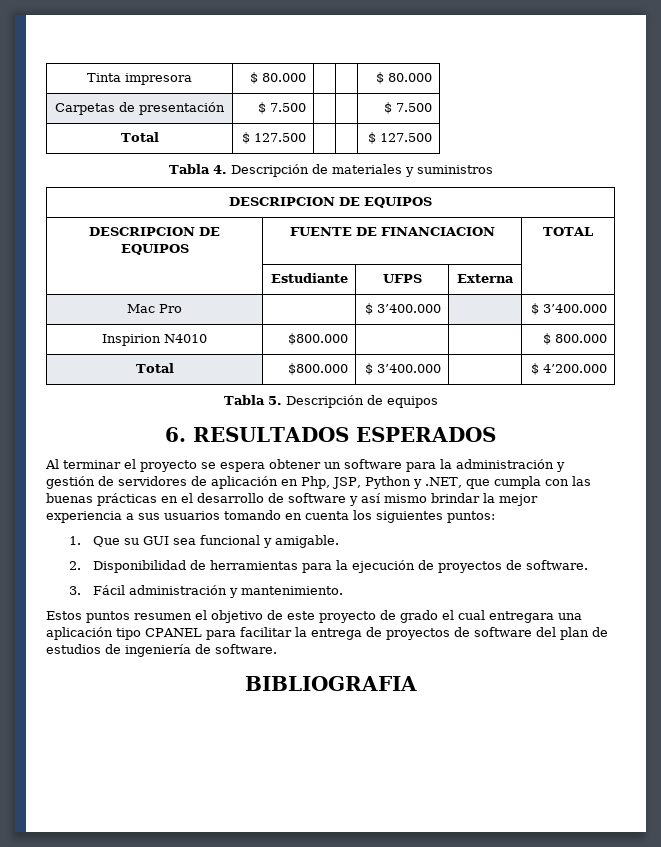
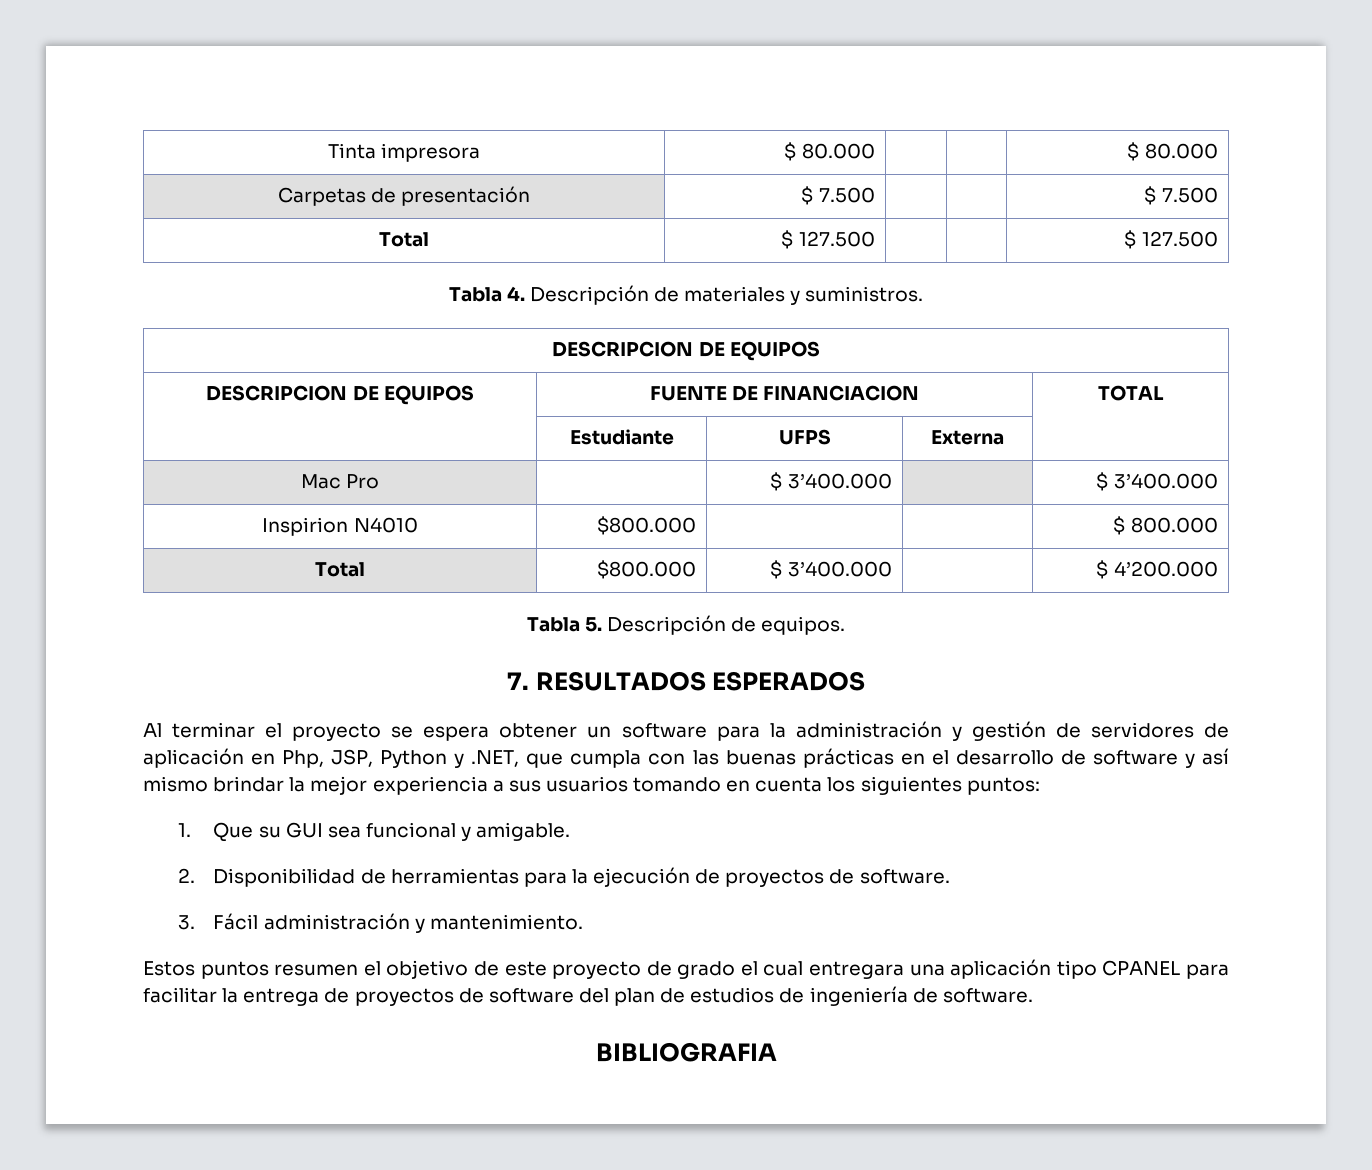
[416,165,493,174] suministros -> [805,286,924,302] suministros.
[386,396,438,408] [165,427,187,442] equipos // 6. -> [761,616,846,635] [507,672,530,690] equipos. // 7.

